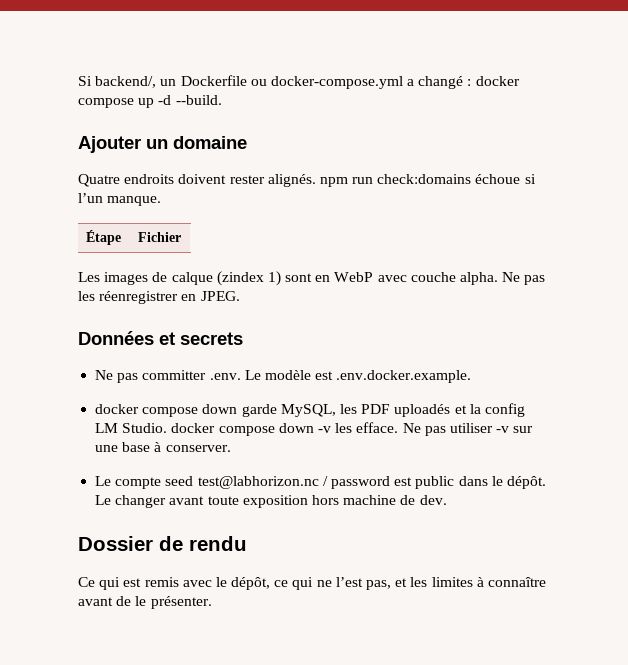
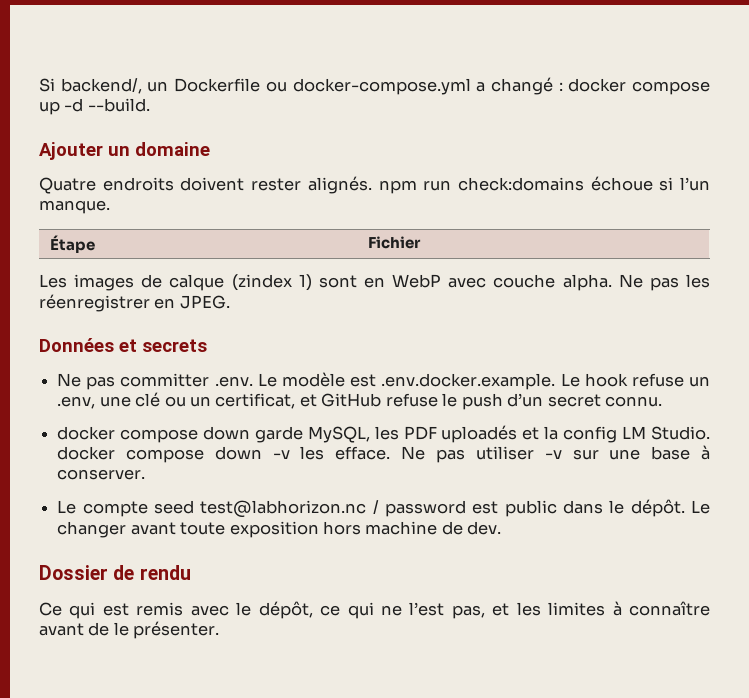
(472, 376) none -> [560,373,710,387] [57,392,663,410] Le hook refuse un .env, une clé ou un certificat, et GitHub refuse le push d’un secret connu.

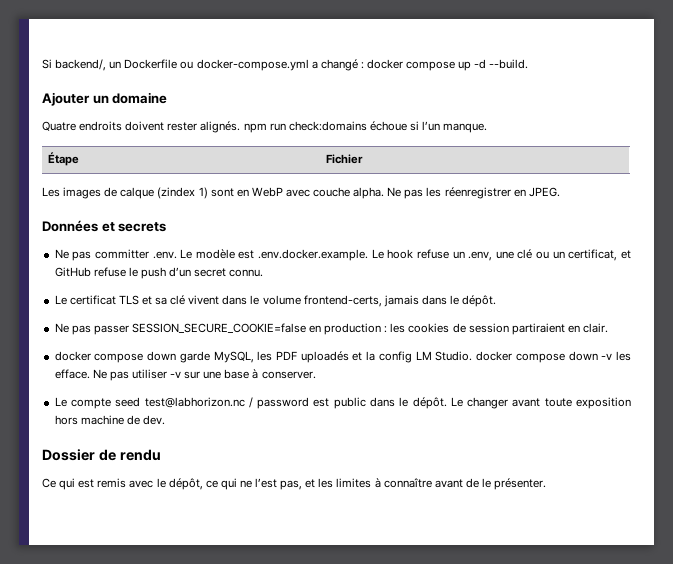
(663, 401) none -> [54,295,497,307] [54,323,609,335] // Le certificat TLS et sa clé vivent dans le volume frontend-certs, jamais dans le dépôt. // Ne pas passer SESSION_SECURE_COOKIE=false en production : les cookies de session partiraient en clair.

